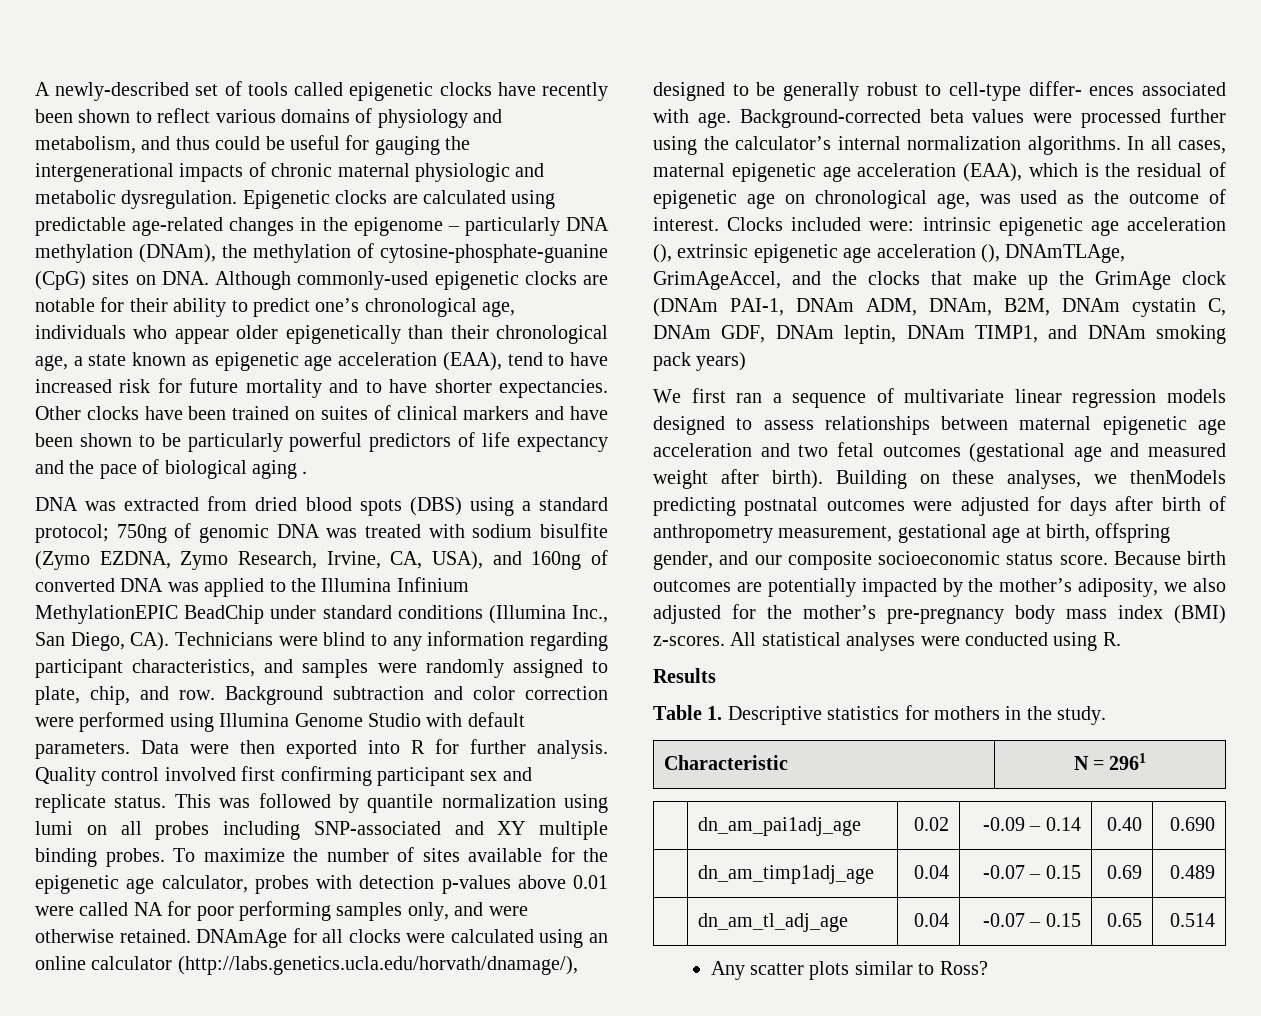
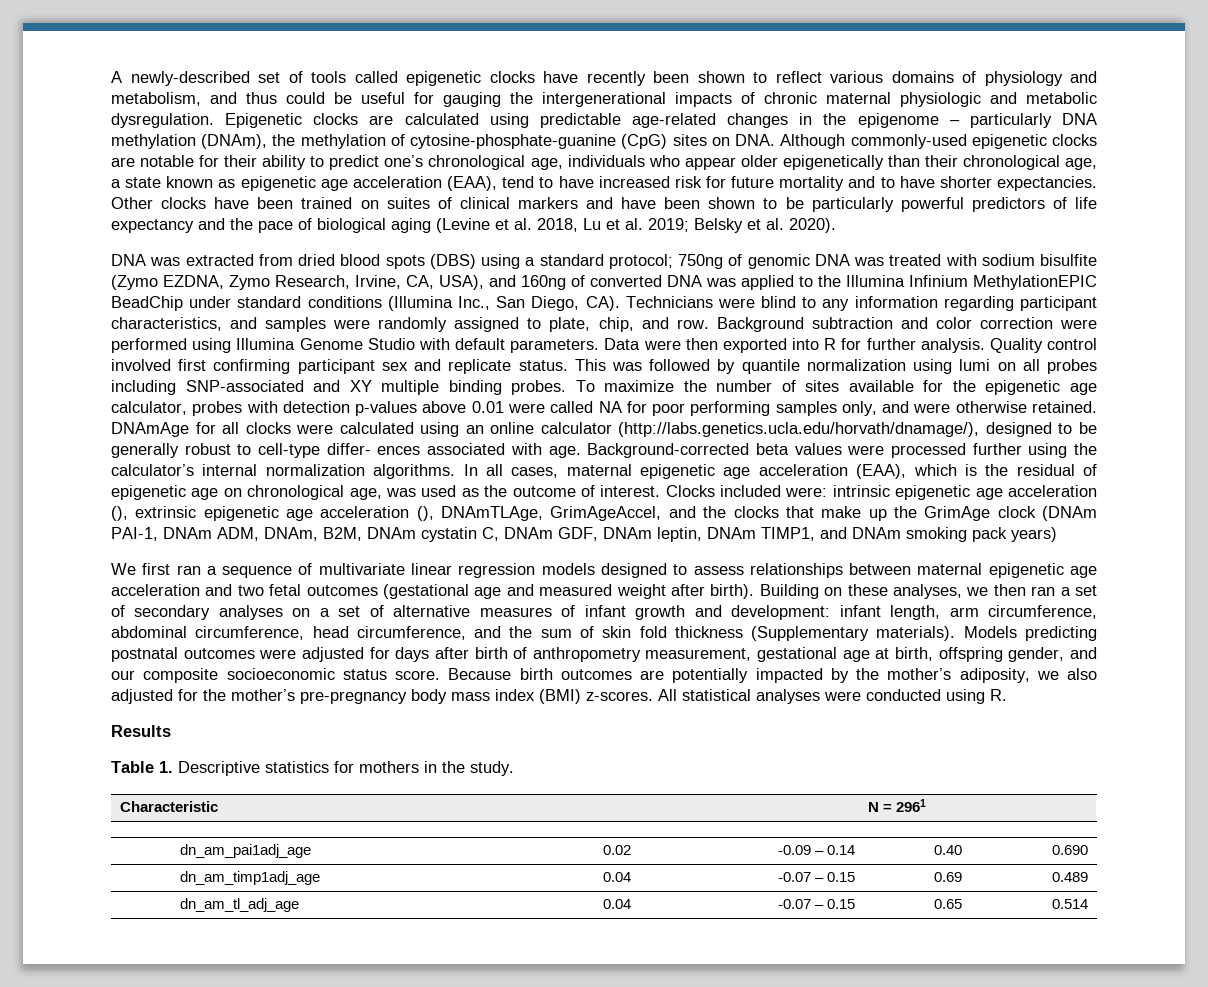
[302,471,308,474] . -> [436,218,836,233] (Levine et al. 2018, Lu et al. 2019; Belsky et al. 2020).
[1130,470,1226,484] thenModels -> [993,584,1097,596] [111,605,1098,620] [111,626,1017,641] then ran a set of secondary analyses on a set of alternative measures of infant growth and development: infant length, arm circumference, abdominal circumference, head circumference, and the sum of skin fold thickness (Supplementary materials). Models
[710,961,988,980] // Any scatter plots similar to Ross? -> (1088, 904) none

